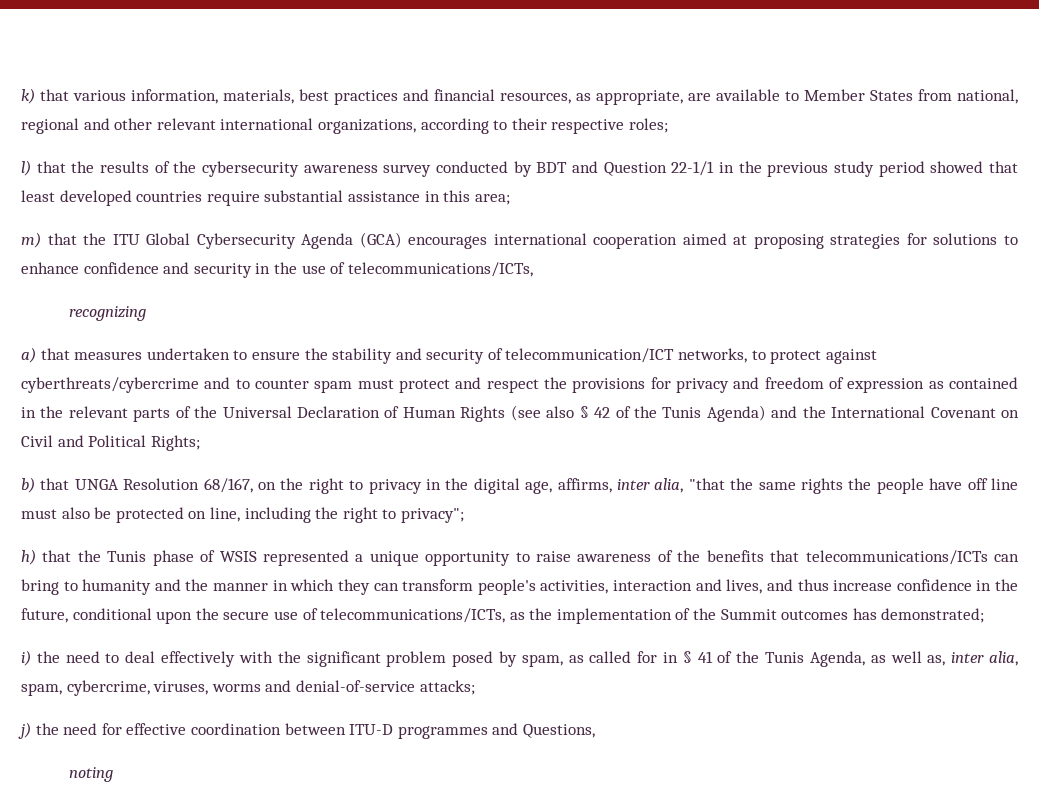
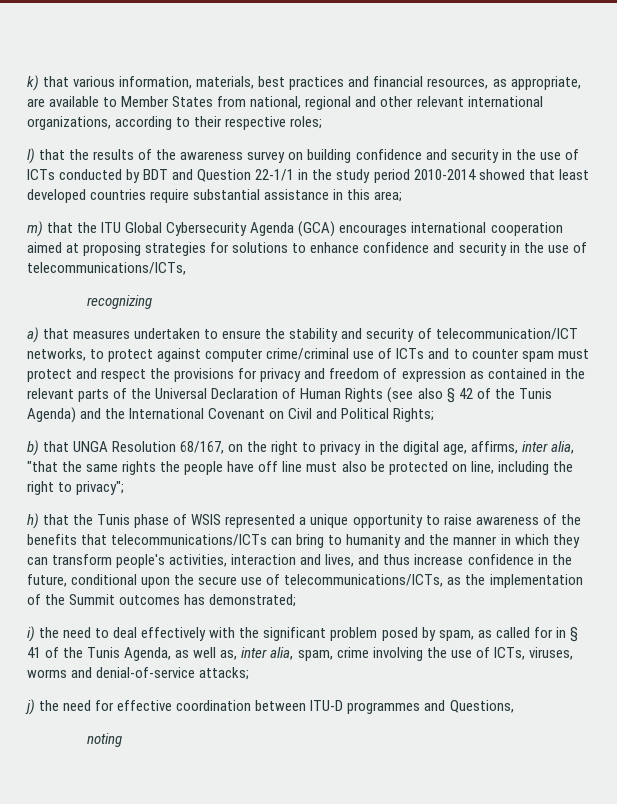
[201,161,299,177] cybersecurity -> (177, 154) none
(432, 170) none -> [288,149,579,163] [27,169,55,180] on building confidence and security in the use of ICTs
[767,162,829,177] previous -> (333, 174) none
(925, 169) none -> [413,169,476,180] 2010-2014
[21,377,199,393] cyberthreats/cybercrime -> [205,348,425,362] computer crime/criminal use of ICTs
[66,680,150,696] cybercrime, -> [336,647,525,661] crime involving the use of ICTs,

